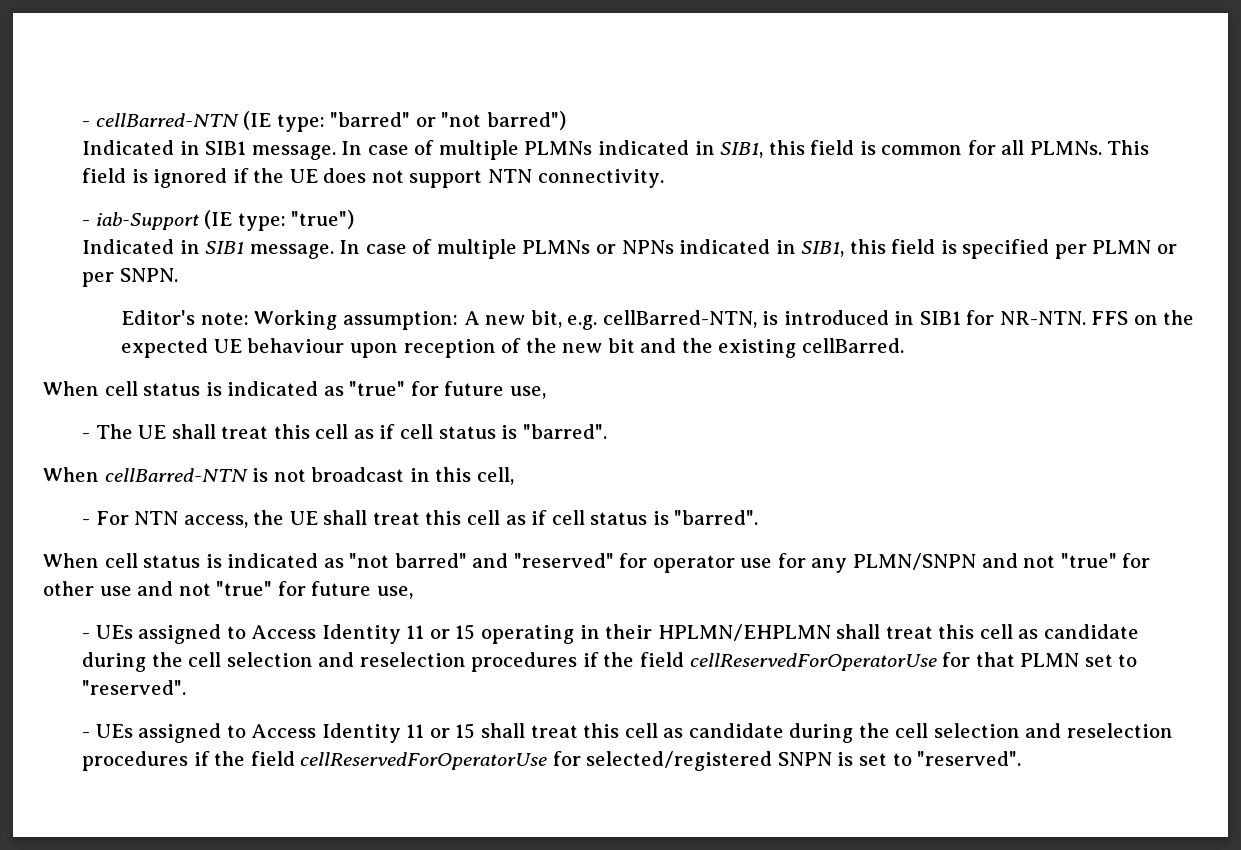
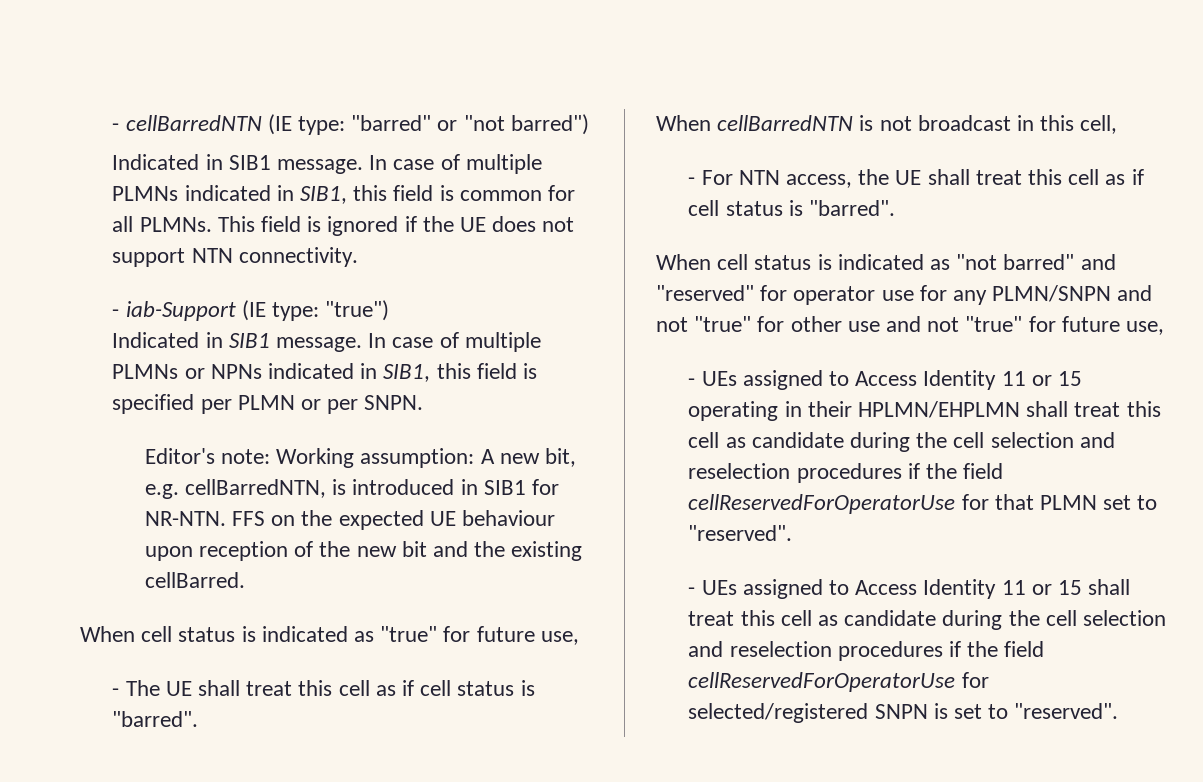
[82,113,239,127] - cellBarred-NTN -> [112,115,262,131] - cellBarredNTN
[602,310,757,328] cellBarred-NTN, -> [184,479,326,498] cellBarredNTN,
[104,468,248,482] cellBarred-NTN -> [717,115,854,131] cellBarredNTN

